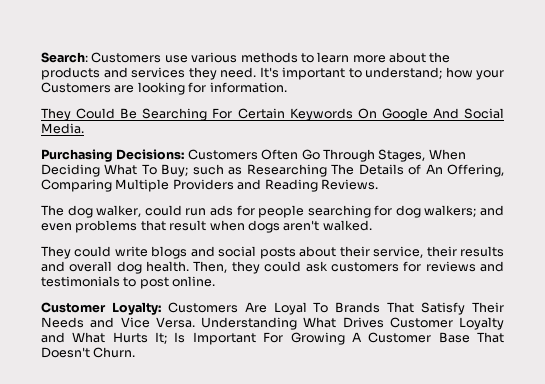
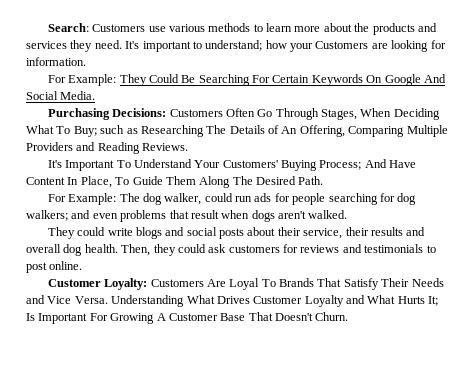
(287, 87) none -> [47,74,117,86] For Example:
(378, 184) none -> [47,159,417,171] [26,176,324,188] [47,193,117,205] It's Important To Understand Your Customers' Buying Process; And Have Content In Place, To Guide Them Along The Desired Path. // For Example:

